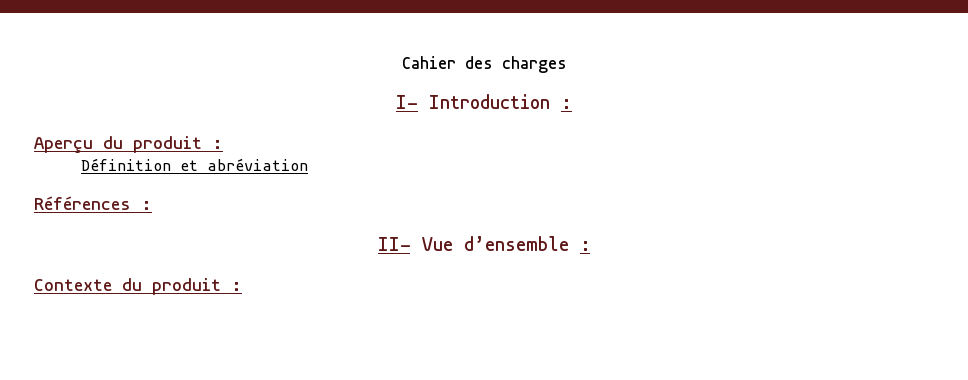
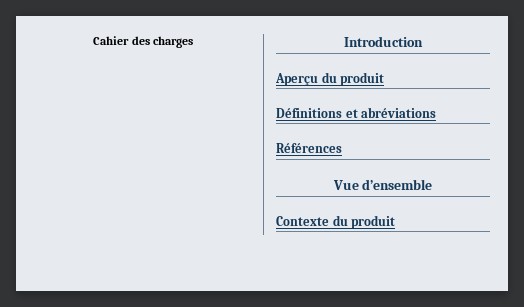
[396,95,418,109] I- -> (193, 42) none
[561,99,572,109] : -> (423, 41) none
[212,140,223,149] [81,158,309,171] : // Définition et abréviation -> [276,107,437,118] // Définitions et abréviations
[141,201,152,210] [377,237,411,251] : // II- -> (342, 148) //
[579,241,591,251] : -> (433, 184) none
[231,282,242,291] : -> (396, 222) none

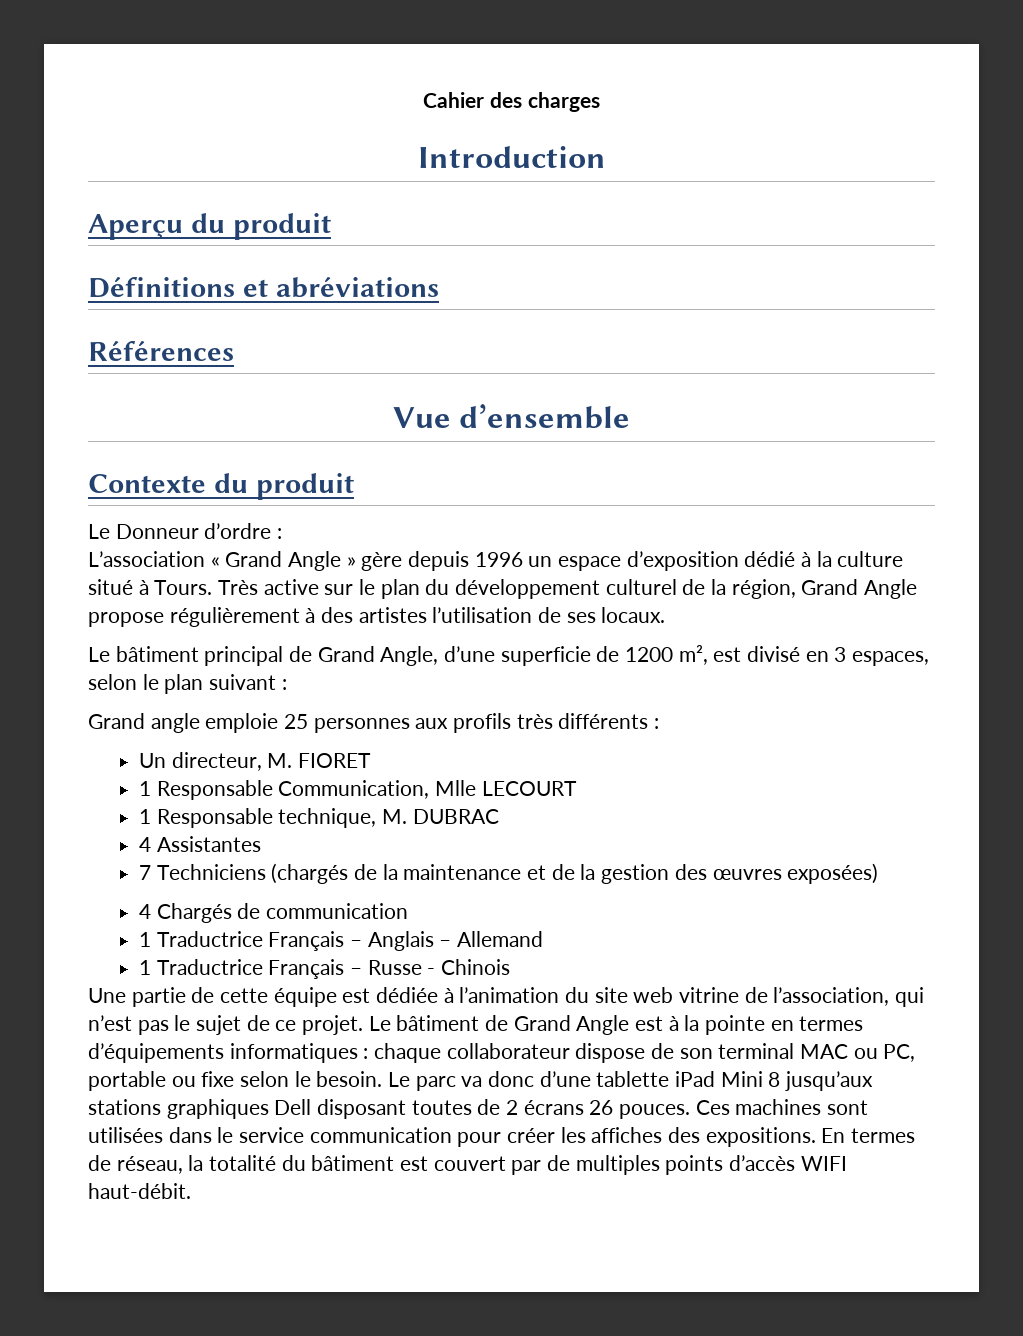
(396, 222) none -> [88,523,283,539] [88,551,904,571] [88,579,918,599] [88,607,666,627] [88,645,930,666] [88,674,287,694] [88,713,660,733] [139,752,372,771] [139,780,577,800] [139,808,499,828] [139,836,261,852] [139,863,879,884] [139,903,409,923] [139,931,544,951] [139,959,511,979] [88,987,925,1007] [88,1015,864,1035] [88,1043,916,1063] [88,1071,874,1091] [88,1099,869,1119] [88,1127,916,1147] [88,1155,847,1175] [88,1183,191,1199] // Le Donneur d’ordre : // L’association « Grand Angle » gère depuis 1996 un espace d’exposition dédié à la culture situé à Tours. Très active sur le plan du développement culturel de la région, Grand Angle propose régulièrement à des artistes l’utilisation de ses locaux. // Le bâtiment principal de Grand Angle, d’une superficie de 1200 m², est divisé en 3 espaces, selon le plan suivant : // Grand angle emploie 25 personnes aux profils très différents : // Un directeur, M. FIORET // 1 Responsable Communication, Mlle LECOURT // 1 Responsable technique, M. DUBRAC // 4 Assistantes // 7 Techniciens (chargés de la maintenance et de la gestion des œuvres exposées) // 4 Chargés de communication // 1 Traductrice Français – Anglais – Allemand // 1 Traductrice Français – Russe - Chinois // Une partie de cette équipe est dédiée à l’animation du site web vitrine de l’association, qui n’est pas le sujet de ce projet. Le bâtiment de Grand Angle est à la pointe en termes d’équipements informatiques : chaque collaborateur dispose de son terminal MAC ou PC, portable ou fixe selon le besoin. Le parc va donc d’une tablette iPad Mini 8 jusqu’aux stations graphiques Dell disposant toutes de 2 écrans 26 pouces. Ces machines sont utilisées dans le service communication pour créer les affiches des expositions. En termes de réseau, la totalité du bâtiment est couvert par de multiples points d’accès WIFI haut-débit.

